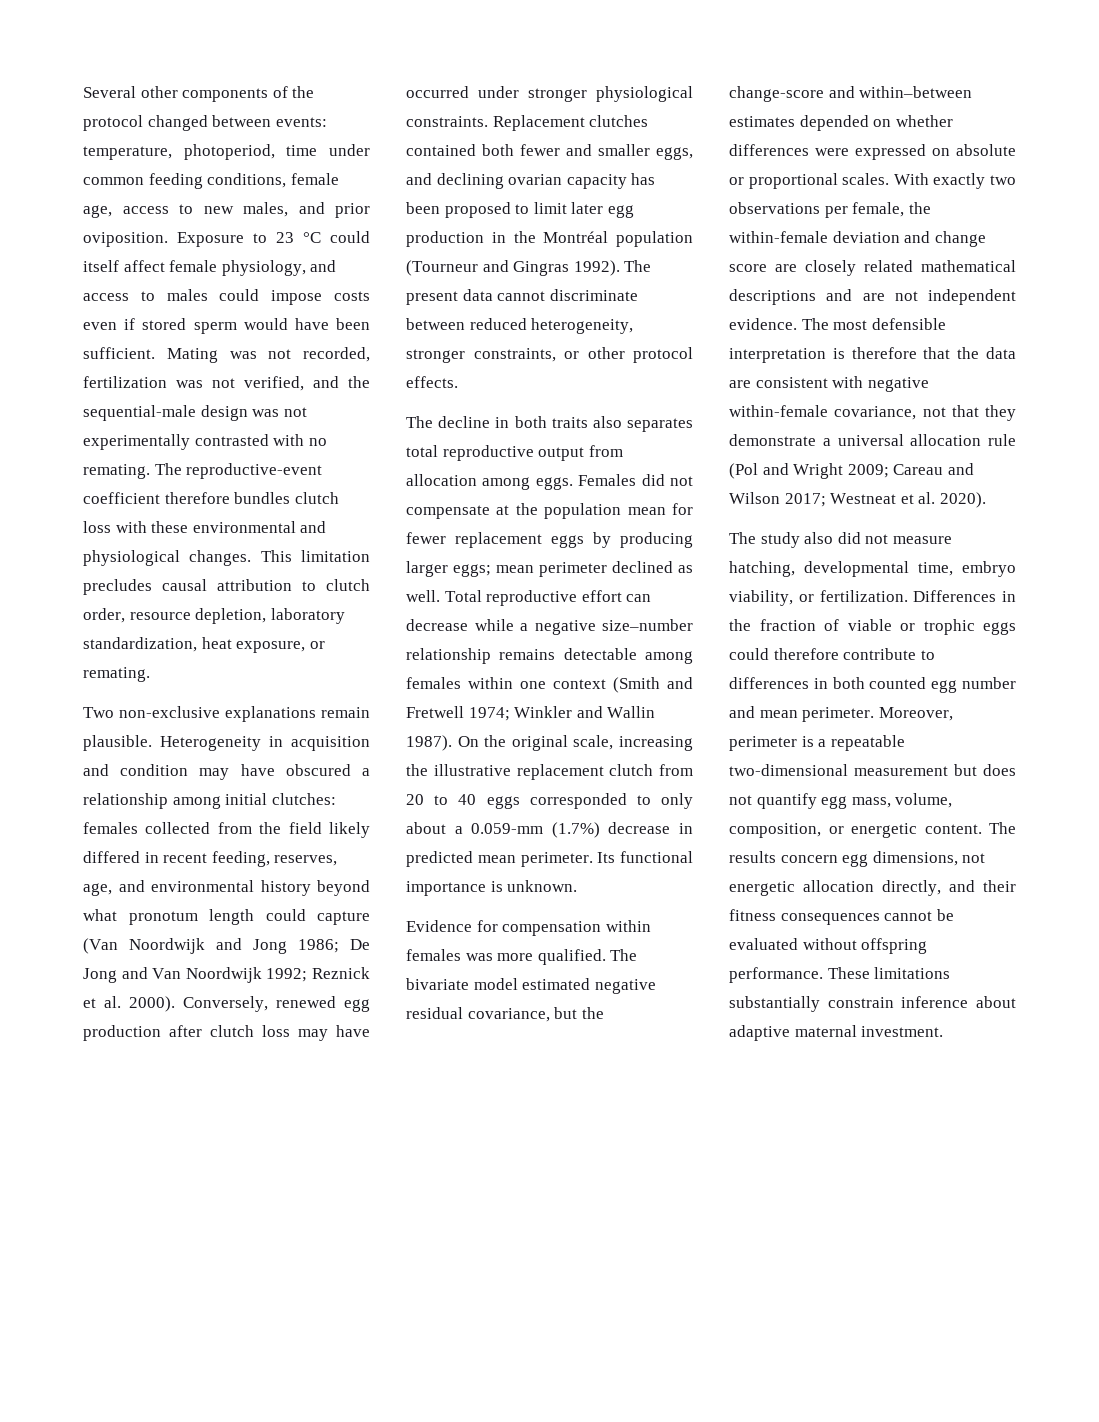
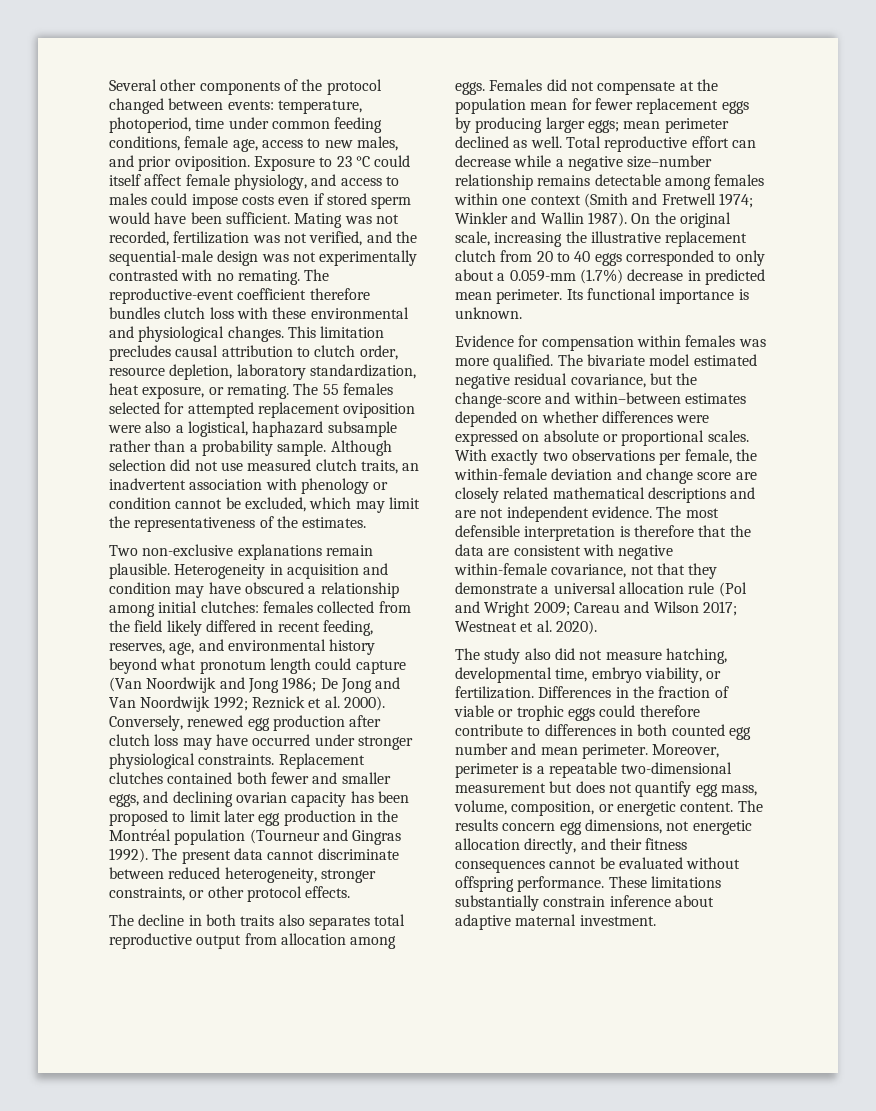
(150, 674) none -> [293,383,393,395] [109,402,416,418] [108,421,397,437] [109,440,392,456] [109,459,420,474] [109,478,389,494] [109,497,420,513] [109,516,367,532] The 55 females selected for attempted replacement oviposition were also a logistical, haphazard subsample rather than a probability sample. Although selection did not use measured clutch traits, an inadvertent association with phenology or condition cannot be excluded, which may limit the representativeness of the estimates.

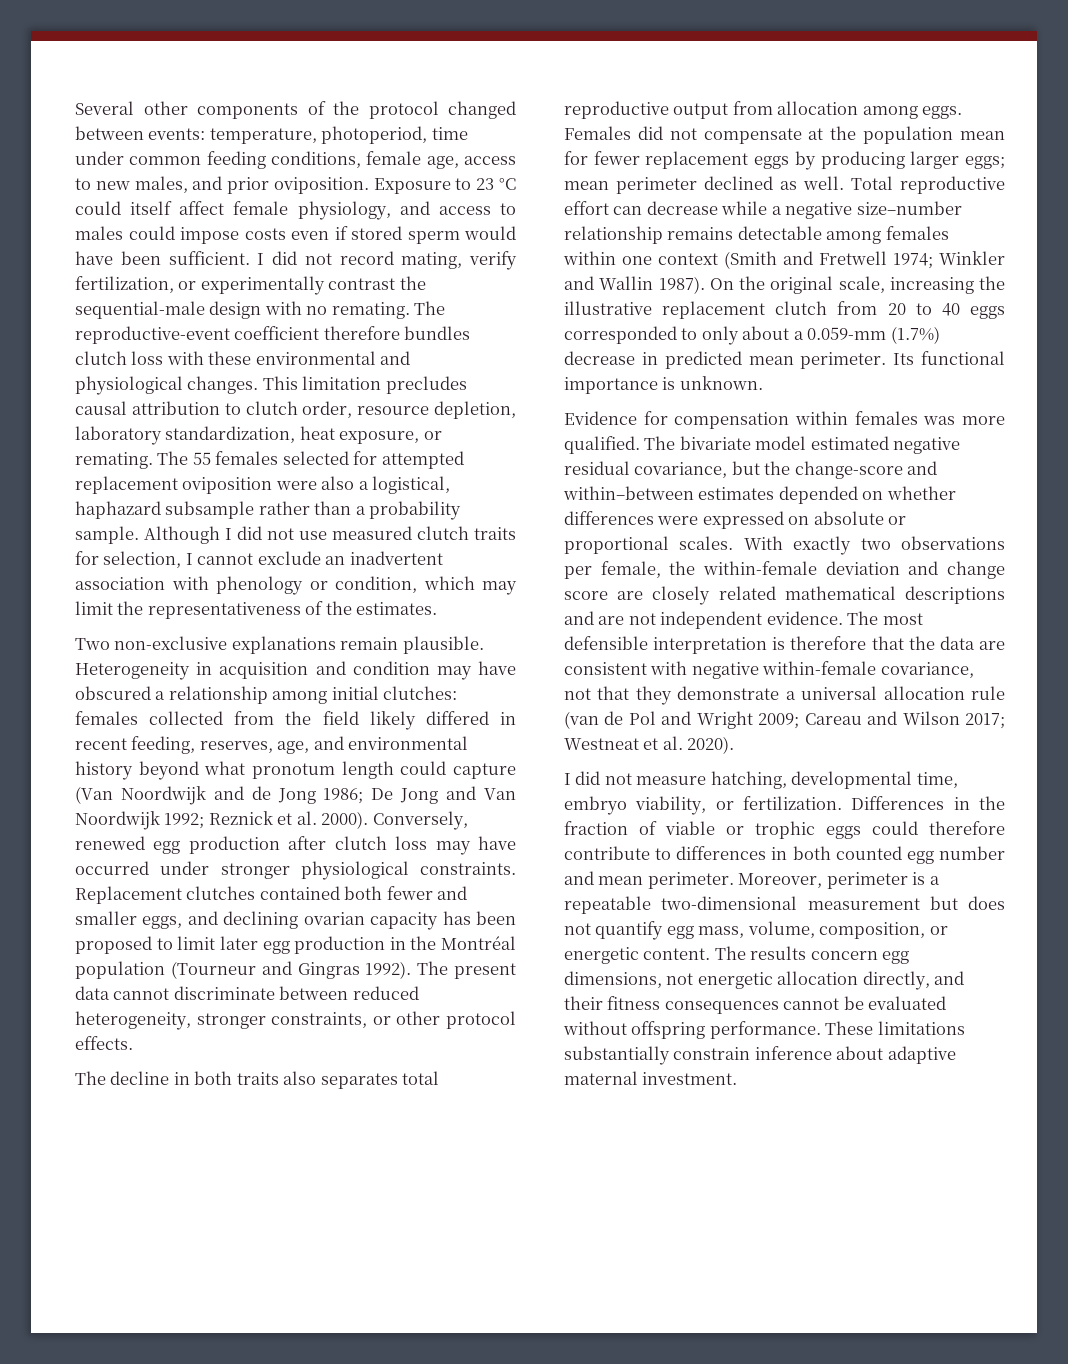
[294,213,399,228] [109,231,417,246] [109,250,418,266] [109,269,178,281] Mating was not recorded, fertilization was not verified, and the sequential-male design was not experimentally contrasted -> [257,251,517,270] [75,276,426,295] [75,301,262,319] I did not record mating, verify fertilization, or experimentally contrast the sequential-male design
[109,459,166,471] selection -> [225,528,232,540] I
[360,460,398,474] traits, -> [474,527,516,540] [75,551,321,568] traits for selection, I cannot exclude
[109,497,306,512] condition cannot be excluded, -> [335,576,417,593] condition,
(245, 683) none -> [251,786,271,800] de
[718,582,747,597] (Pol -> [564,711,656,729] (van de Pol
[455,648,551,664] The study also -> [564,773,571,785] I

